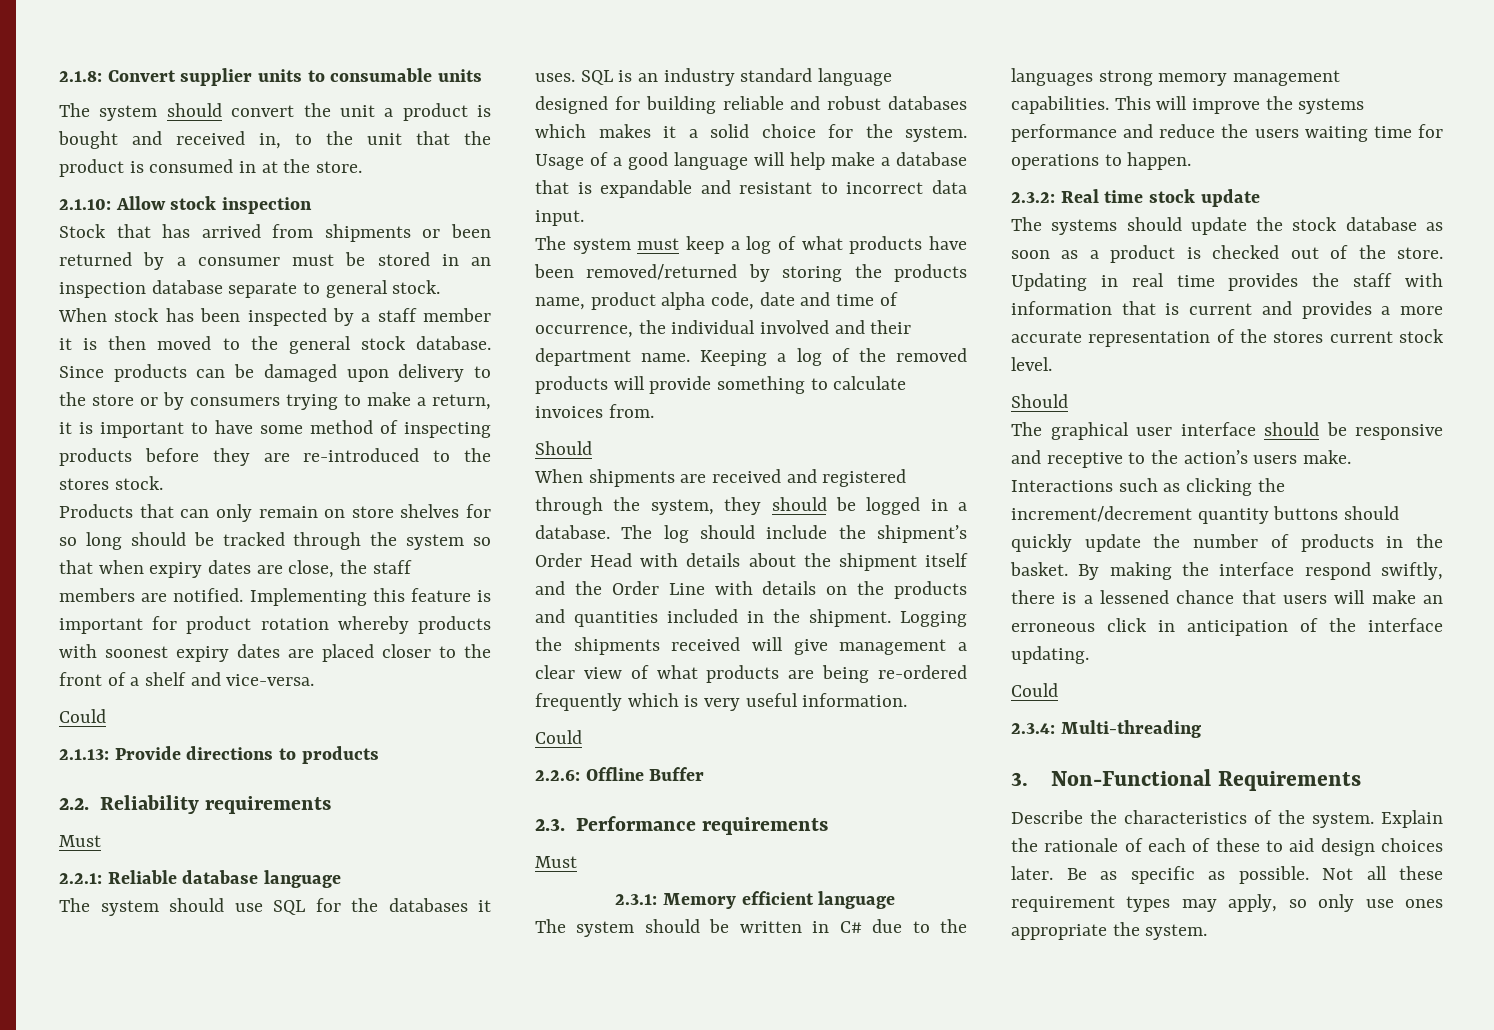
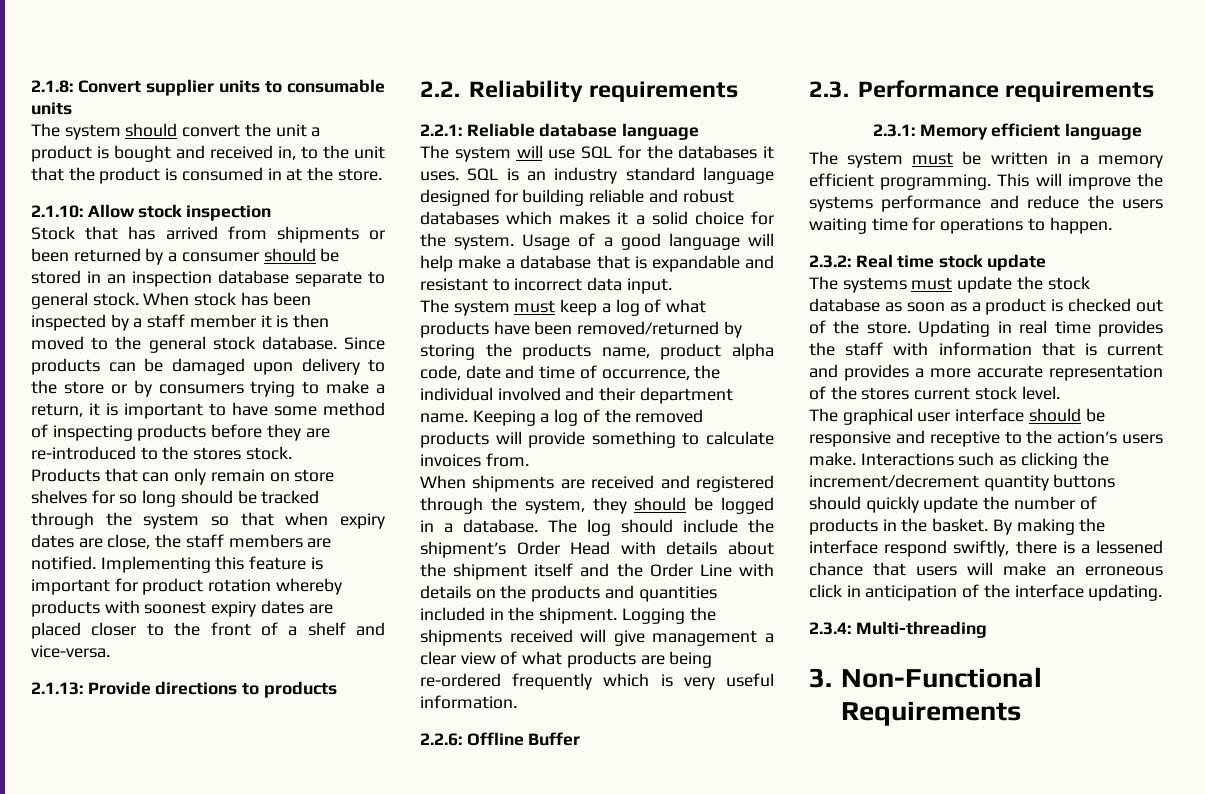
[292,254,334,266] must -> [263,248,316,262] should
[59,709,106,723] // Could -> (110, 651) none
[59,835,101,847] // Must -> (739, 91) none
[169,898,224,912] should -> [516,145,543,158] will
[535,441,592,455] // Should -> (529, 460) none
[535,730,582,744] // Could -> (517, 702) none
[535,856,577,868] // Must -> (1155, 91) none
[644,919,700,933] should -> [912,152,954,165] must
[839,919,967,933] [1011,68,1341,86] [1011,96,1109,114] C# due to the languages strong memory management capabilities. -> [1079,155,1163,168] [809,173,992,190] a memory efficient programming.
[1126,217,1182,231] should -> [911,277,953,290] must
[1011,394,1068,408] // Should -> (1060, 393) none
[1011,683,1058,697] // Could -> (1163, 592) none
[1011,810,1443,828] [1011,838,1443,856] [1011,866,1443,884] [1011,894,1443,912] [1011,922,1208,940] // Describe the characteristics of the system. Explain the rationale of each of these to aid design choices later. Be as specific as possible. Not all these requirement types may apply, so only use ones appropriate the system. -> (1021, 713) none

